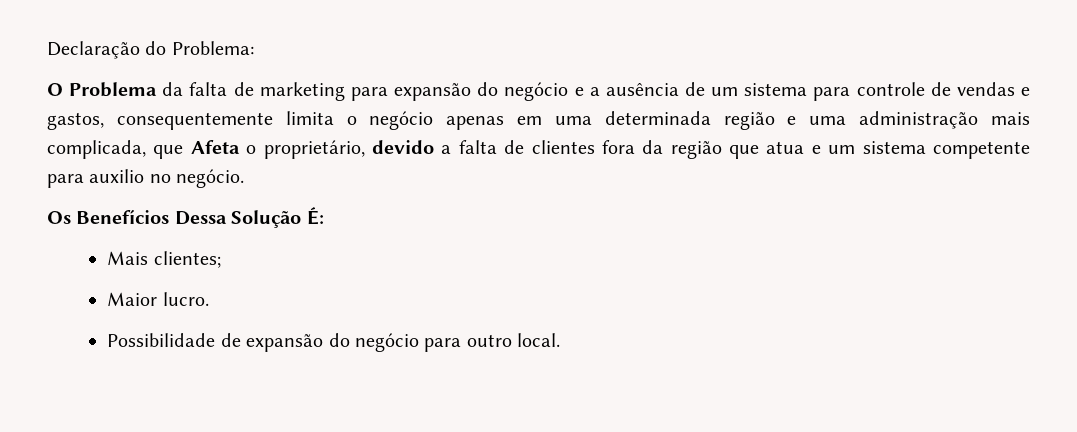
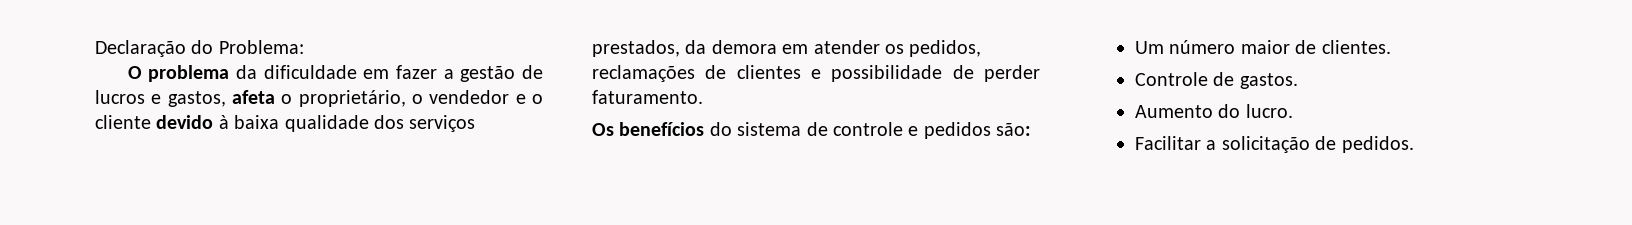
[69,82,1030,101] [47,111,1030,130] [47,140,1031,159] [47,169,245,188] [47,207,324,228] [107,251,221,268] [107,292,209,306] [107,333,561,352] Problema da falta de marketing para expansão do negócio e a ausência de um sistema para controle de vendas e gastos, consequentemente limita o negócio apenas em uma determinada região e uma administração mais complicada, que Afeta o proprietário, devido a falta de clientes fora da região que atua e um sistema competente para auxilio no negócio. // Os Benefícios Dessa Solução É: // Mais clientes; // Maior lucro. // Possibilidade de expansão do negócio para outro local. -> [148,65,543,82] [95,90,543,107] [95,115,476,132] [592,40,982,57] [592,65,1040,82] [592,90,703,104] [592,122,1032,139] [1135,40,1391,54] [1135,72,1298,89] [1135,104,1293,118] [1135,136,1414,153] problema da dificuldade em fazer a gestão de lucros e gastos, afeta o proprietário, o vendedor e o cliente devido à baixa qualidade dos serviços prestados, da demora em atender os pedidos, reclamações de clientes e possibilidade de perder faturamento. // Os benefícios do sistema de controle e pedidos são: // Um número maior de clientes. // Controle de gastos. // Aumento do lucro. // Facilitar a solicitação de pedidos.

